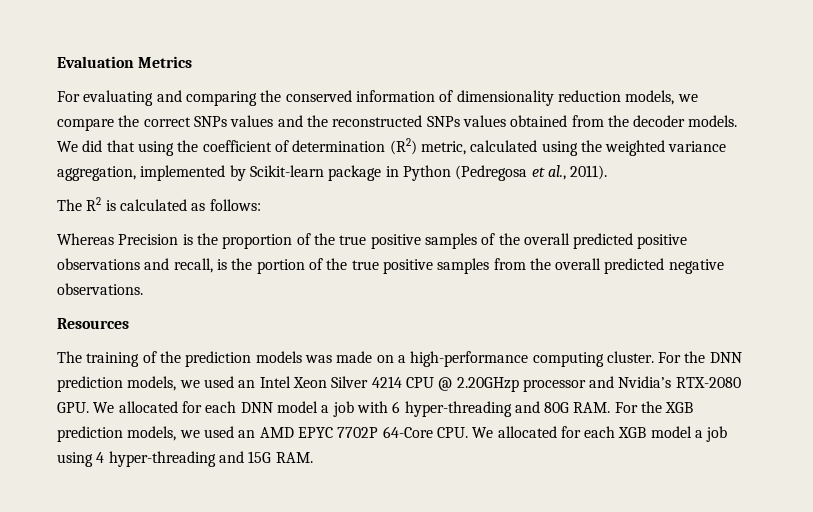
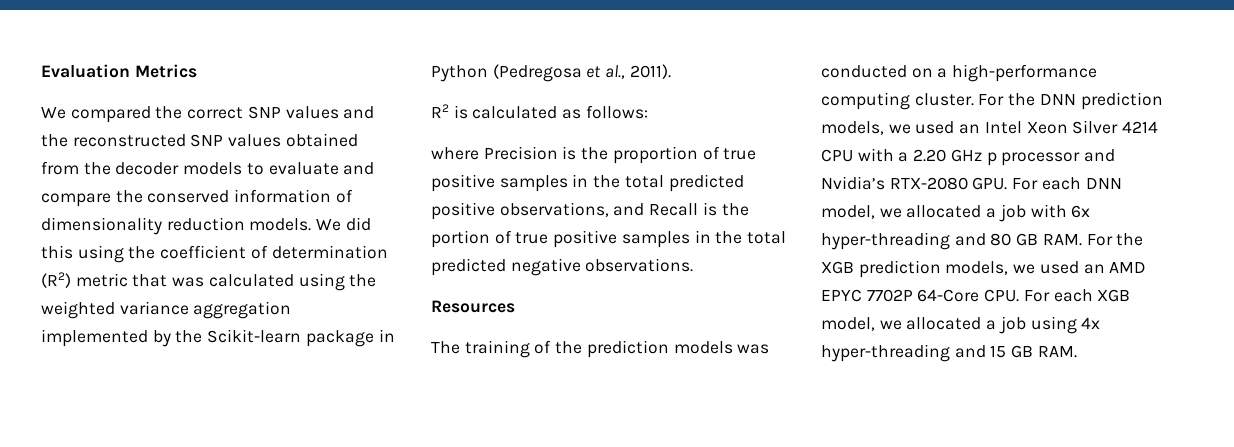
[57,90,257,106] For evaluating and comparing -> [41,106,375,123] [41,133,358,147] [41,161,375,175] [41,193,111,207] We compared the correct SNP values and the reconstructed SNP values obtained from the decoder models to evaluate and compare
[625,90,698,105] [57,115,686,131] models, we compare the correct SNPs values and the reconstructed SNPs values obtained from the decoder -> (245, 224) none
[106,140,135,152] that -> [41,245,73,259] this
[420,141,466,155] metric, -> [75,273,205,287] metric that was
[57,166,136,181] aggregation, -> [193,301,292,319] aggregation
(246, 173) none -> [175,330,203,343] the
[57,199,82,211] The -> (671, 71) none
[57,233,114,245] Whereas -> [431,147,479,160] where
[313,233,688,249] [57,258,213,273] the true positive samples of the overall predicted positive observations and recall, -> [723,148,757,160] [431,174,744,192] [431,202,699,220] true positive samples in the total predicted positive observations, and Recall
[326,258,602,274] the true positive samples from the overall -> [515,230,787,248] true positive samples in the total
[336,351,373,363] made -> [821,65,907,78] conducted
[438,377,519,392] @ 2.20GHzp -> [857,148,997,166] with a 2.20 GHz p
[93,401,318,413] We allocated for each DNN model -> [1012,177,1122,190] [821,205,982,219] For each DNN model, we allocated
[392,401,570,417] 6 hyper-threading and 80G -> [1071,205,1091,218] [821,232,1039,250] 6x hyper-threading and 80 GB
[472,426,692,438] We allocated for each XGB model -> [1023,289,1131,302] [821,317,982,331] For each XGB model, we allocated
[96,451,272,467] 4 hyper-threading and 15G -> [1081,317,1101,329] [821,344,1034,362] 4x hyper-threading and 15 GB

